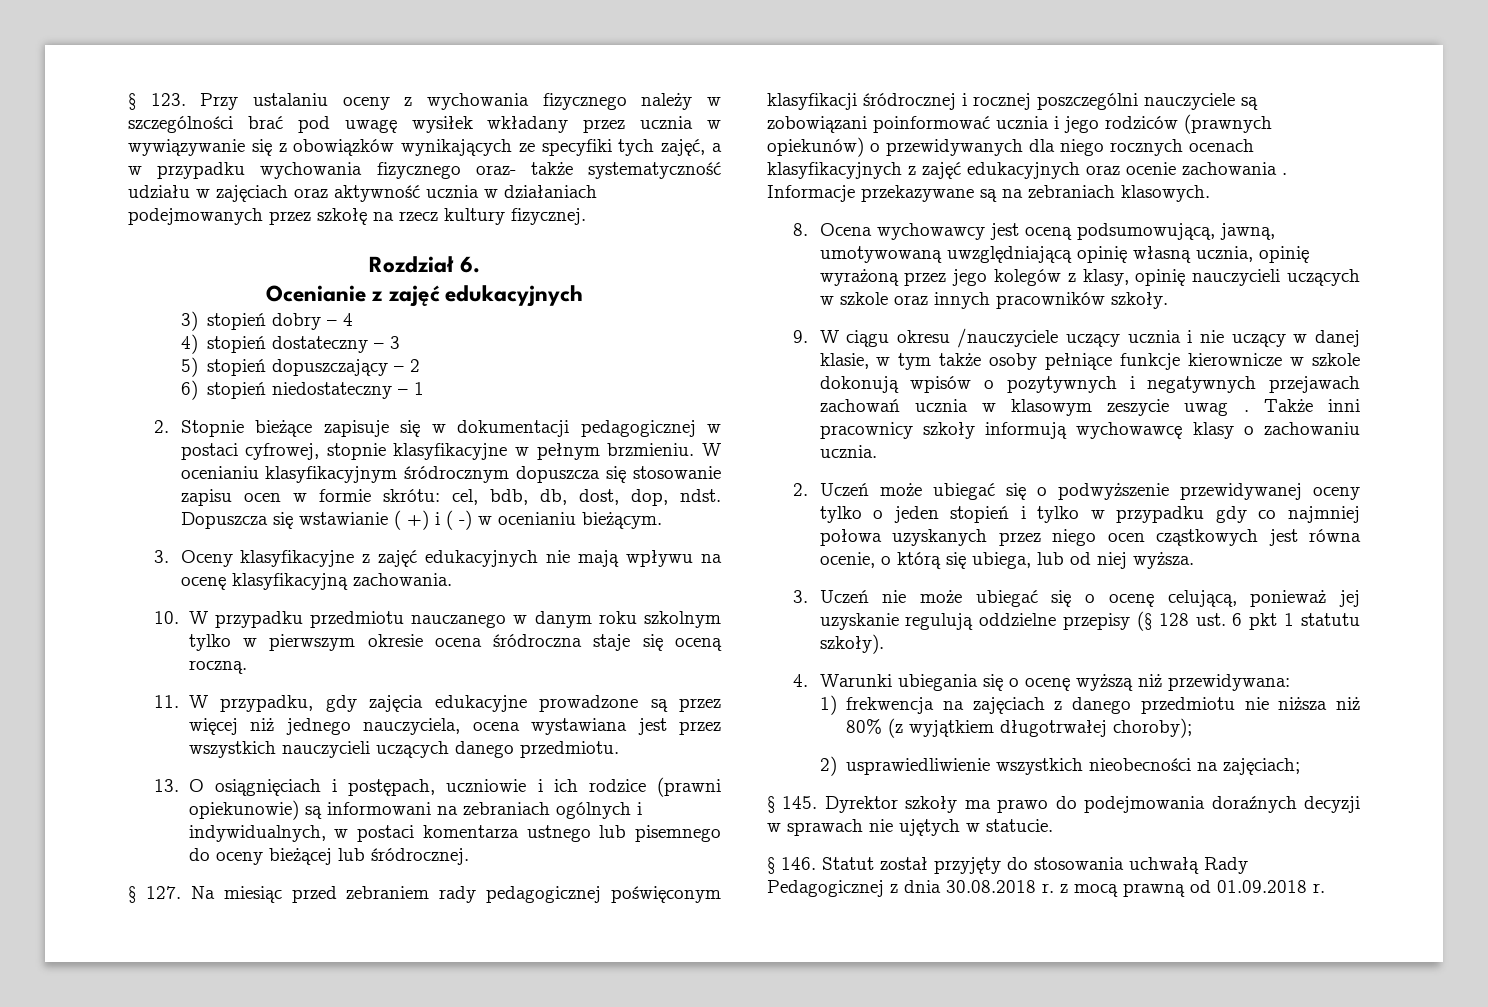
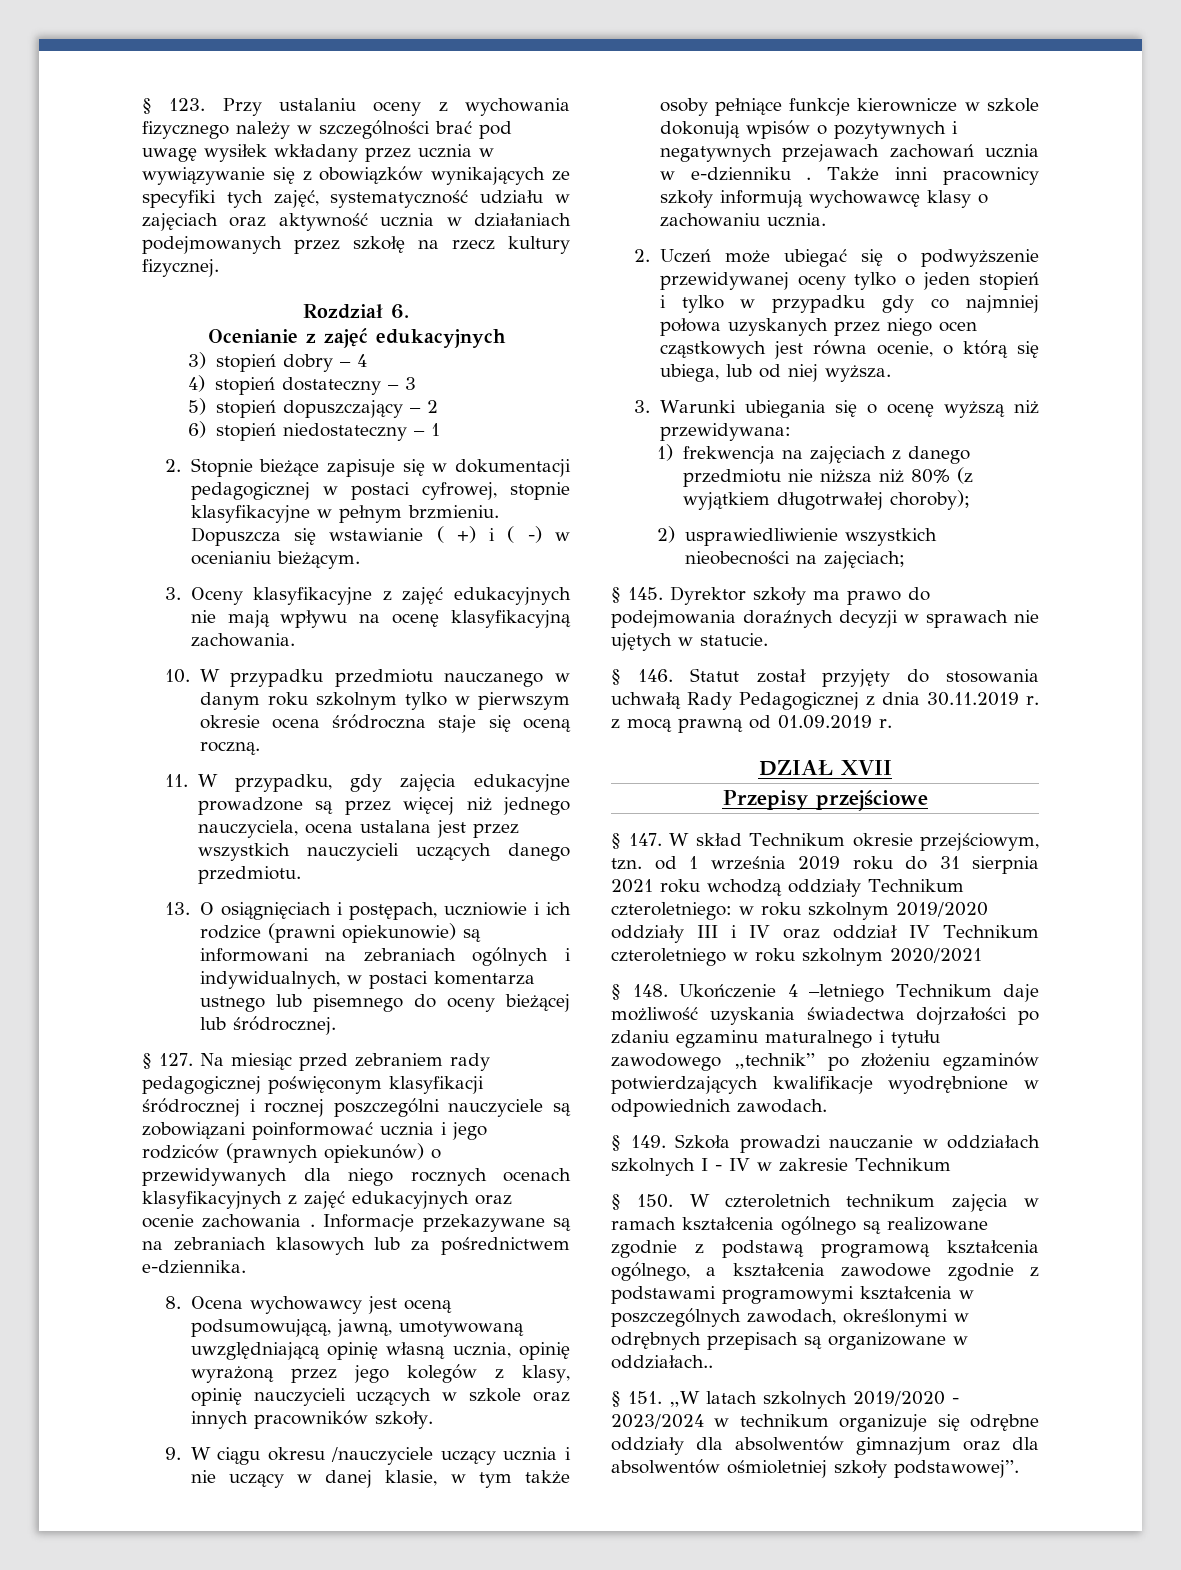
[712,143,722,152] [128,162,573,179] a w przypadku wychowania fizycznego oraz- także -> (319, 199) none
[702,443,721,456] [180,466,721,483] [180,489,721,506] W ocenianiu klasyfikacyjnym śródrocznym dopuszcza się stosowanie zapisu ocen w formie skrótu: cel, bdb, db, dost, dop, ndst. -> (499, 512) none
[531,718,628,735] wystawiana -> [359,820,431,833] ustalana
[1121,185,1210,202] klasowych. -> [275,1237,570,1255] [142,1260,246,1274] klasowych lub za pośrednictwem e-dziennika.
[1011,399,1229,416] klasowym zeszycie uwag -> [690,167,791,181] e-dzienniku
[819,590,1360,607] [819,611,1360,631] [819,634,884,654] [793,674,809,687] Uczeń nie może ubiegać się o ocenę celującą, ponieważ jej uzyskanie regulują oddzielne przepisy (§ 128 ust. 6 pkt 1 statutu szkoły). // 4. -> (651, 406) none
[946,880,1036,893] 30.08.2018 -> [927,692,1020,706] 30.11.2019
[1217,880,1325,893] 01.09.2018 r. -> [778,715,892,729] [758,760,892,776] [722,790,928,811] [611,833,1039,851] [611,856,1039,874] [611,879,964,897] [611,902,988,920] [611,925,1040,943] [611,948,982,966] [611,984,1039,1002] [611,1007,1039,1025] [611,1030,940,1048] [611,1052,1039,1071] [611,1076,1039,1094] [611,1099,827,1117] [611,1134,1040,1153] [611,1158,951,1176] [611,1194,1039,1212] [611,1216,988,1235] [611,1240,1039,1258] [611,1262,1039,1281] [611,1286,974,1304] [611,1308,969,1327] [611,1332,968,1350] [611,1355,713,1369] [611,1391,959,1409] [611,1414,1039,1432] [611,1436,1039,1455] [611,1459,1019,1478] 01.09.2019 r. // DZIAŁ XVII // Przepisy przejściowe // § 147. W skład Technikum okresie przejściowym, tzn. od 1 września 2019 roku do 31 sierpnia 2021 roku wchodzą oddziały Technikum czteroletniego: w roku szkolnym 2019/2020 oddziały III i IV oraz oddział IV Technikum czteroletniego w roku szkolnym 2020/2021 // § 148. Ukończenie 4 –letniego Technikum daje możliwość uzyskania świadectwa dojrzałości po zdaniu egzaminu maturalnego i tytułu zawodowego „technik” po złożeniu egzaminów potwierdzających kwalifikacje wyodrębnione w odpowiednich zawodach. // § 149. Szkoła prowadzi nauczanie w oddziałach szkolnych I - IV w zakresie Technikum // § 150. W czteroletnich technikum zajęcia w ramach kształcenia ogólnego są realizowane zgodnie z podstawą programową kształcenia ogólnego, a kształcenia zawodowe zgodnie z podstawami programowymi kształcenia w poszczególnych zawodach, określonymi w odrębnych przepisach są organizowane w oddziałach.. // § 151. „W latach szkolnych 2019/2020 - 2023/2024 w technikum organizuje się odrębne oddziały dla absolwentów gimnazjum oraz dla absolwentów ośmioletniej szkoły podstawowej”.

